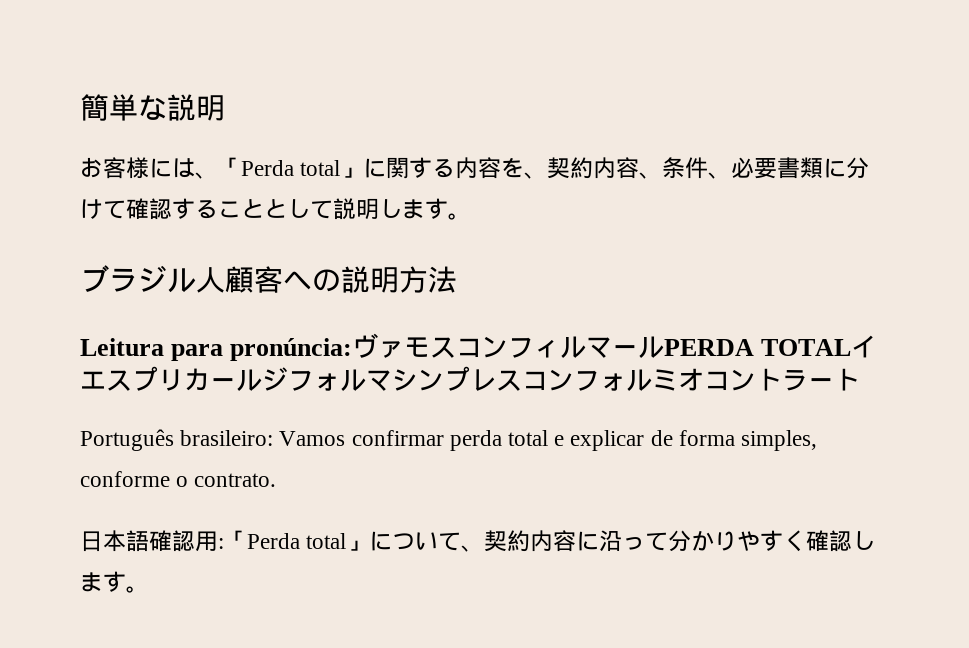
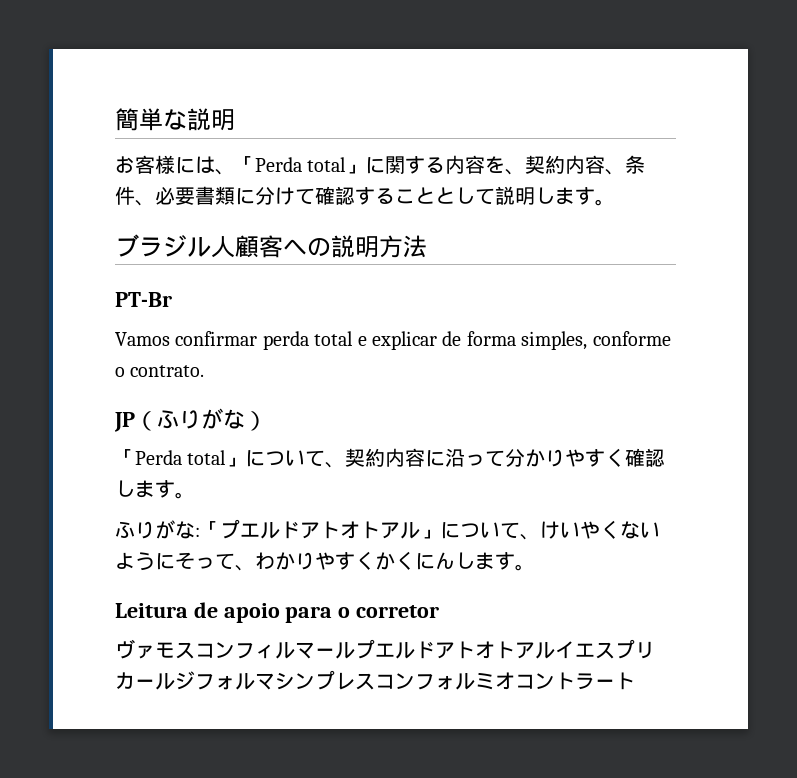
[80,338,353,361] Leitura para pronúncia: -> [115,292,172,307] [115,331,671,350] [115,365,205,377] [114,408,267,432] [115,448,666,468] [115,480,195,499] [115,519,660,540] [115,551,535,571] [115,602,440,623] PT-Br // Vamos confirmar perda total e explicar de forma simples, conforme o contrato. // JP（ふりがな） // 「Perda total」について、契約内容に沿って分かりやすく確認します。 // ふりがな:「プエルドアトオトアル」について、けいやくないようにそって、わかりやすくかくにんします。 // Leitura de apoio para o corretor //
[664,339,852,356] PERDA TOTAL -> [355,639,555,659] プエルドアトオトアル
[80,429,818,451] [80,471,277,487] [80,530,876,552] [80,571,149,593] // Português brasileiro: Vamos confirmar perda total e explicar de forma simples, conforme o contrato. // 日本語確認用:「Perda total」について、契約内容に沿って分かりやすく確認します。 -> (635, 681) none

